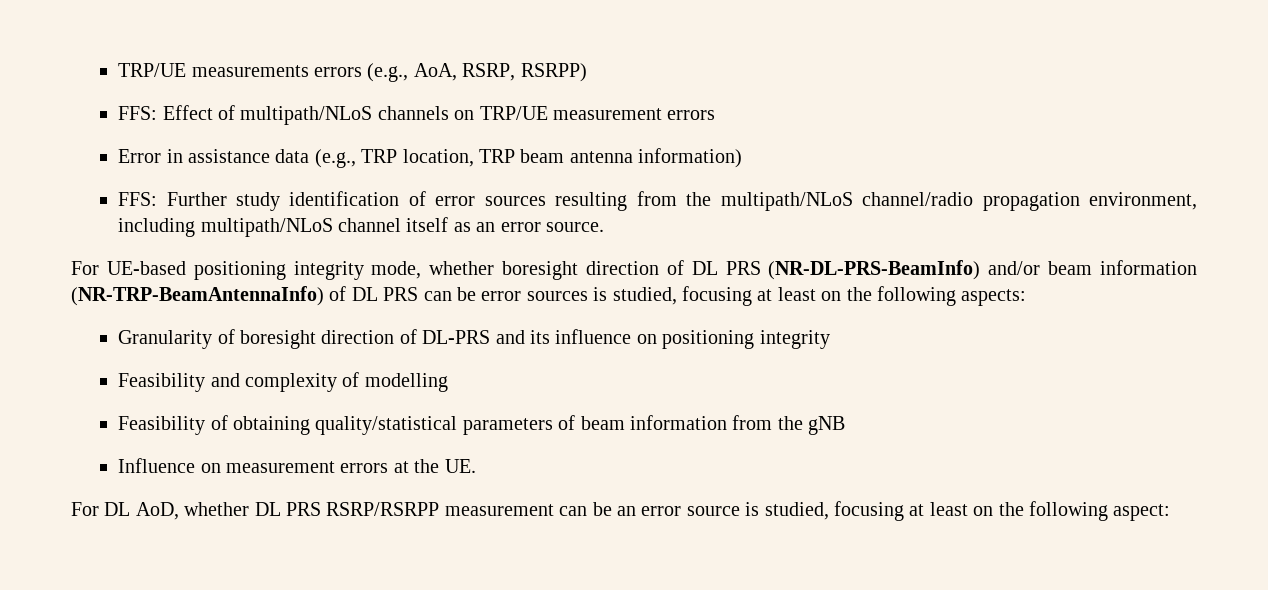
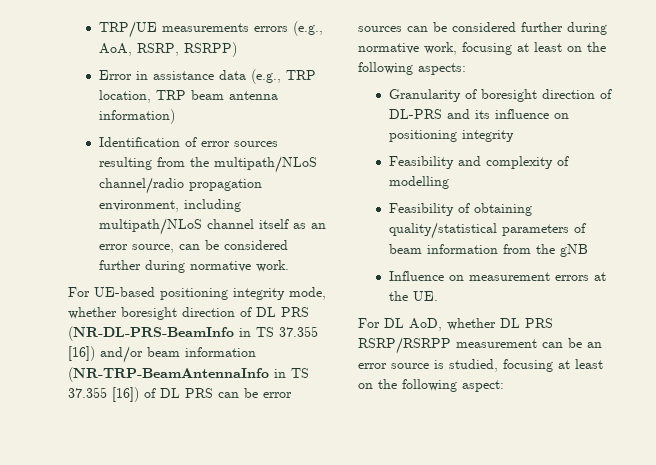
[118,105,716,125] // FFS: Effect of multipath/NLoS channels on TRP/UE measurement errors -> (237, 49) none
[118,191,400,211] FFS: Further study identification -> [98,137,180,147] Identification
[545,222,604,232] source. -> [131,240,288,253] [98,260,289,273] source, can be considered further during normative work.
[768,260,1197,280] [71,286,324,306] (NR-DL-PRS-BeamInfo) and/or beam information (NR-TRP-BeamAntennaInfo) -> [68,326,318,341] [68,346,256,363] [68,367,309,382] [68,387,139,402] (NR-DL-PRS-BeamInfo in TS 37.355 [16]) and/or beam information (NR-TRP-BeamAntennaInfo in TS 37.355 [16])
[593,287,677,305] is studied, -> [407,22,607,35] [358,42,457,55] can be considered further during normative work,

